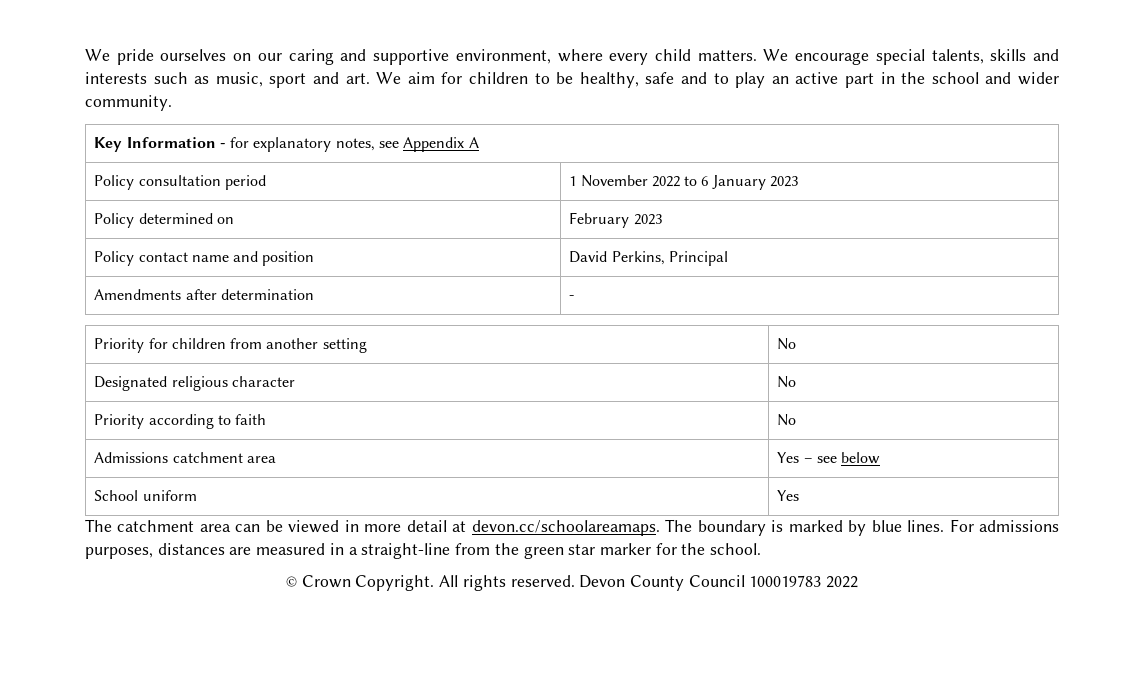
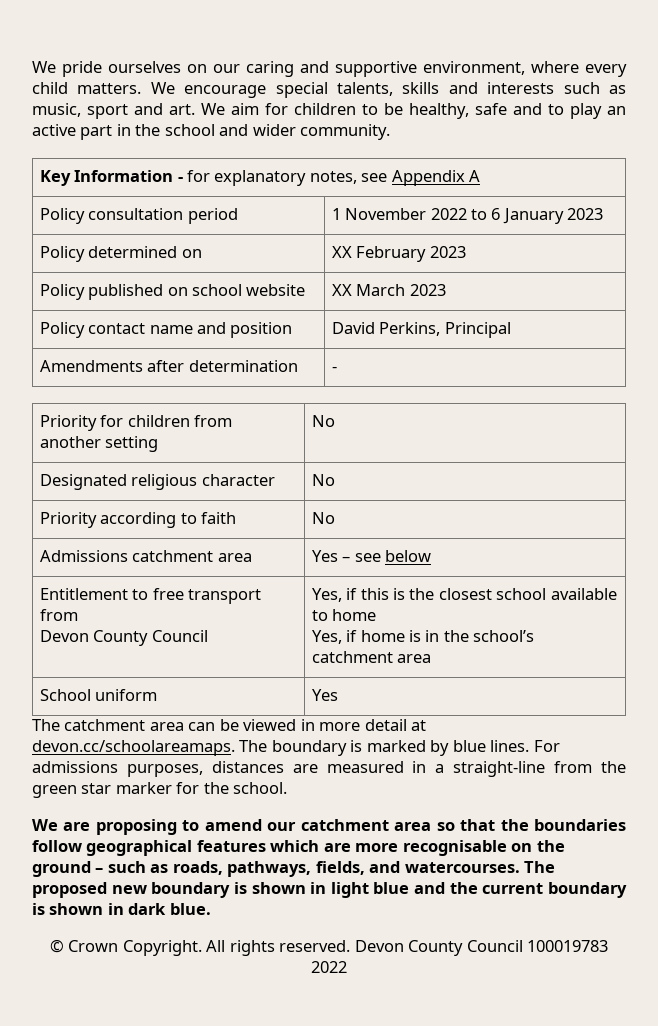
(234, 220) none -> [331,246,352,258] XX
(662, 219) none -> [39,284,306,300] [331,284,446,296] // Policy published on school website | XX March 2023
(881, 458) none -> [39,588,262,604] [39,609,78,621] [39,630,208,646] [311,588,617,602] [311,609,377,621] [311,630,535,644] [311,651,432,663] // Entitlement to free transport from // Devon County Council | Yes, if this is the closest school available to home // Yes, if home is in the school’s catchment area
(762, 549) none -> [32,819,626,835] [32,840,565,856] [32,861,556,877] [32,882,627,898] [32,903,211,915] // We are proposing to amend our catchment area so that the boundaries follow geographical features which are more recognisable on the ground – such as roads, pathways, fields, and watercourses. The proposed new boundary is shown in light blue and the current boundary is shown in dark blue.

